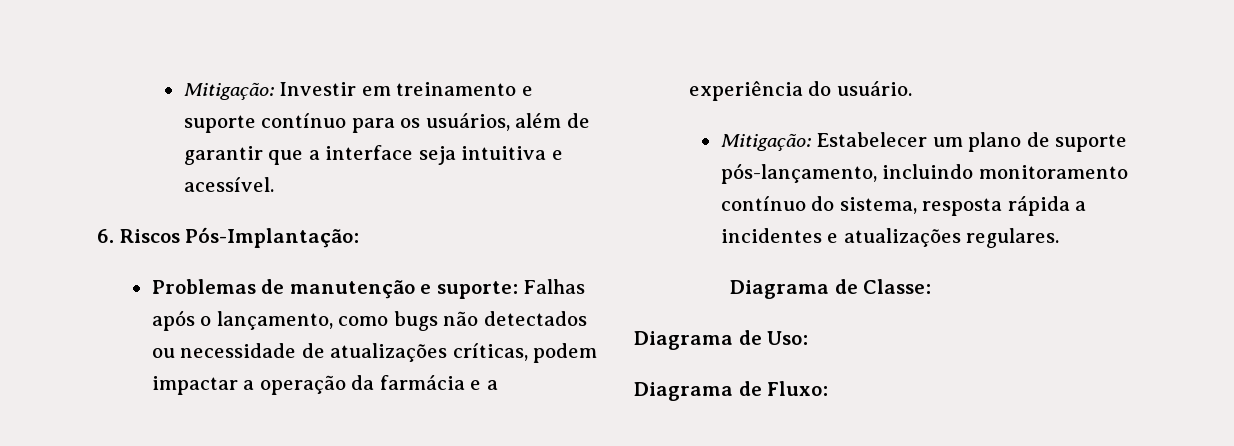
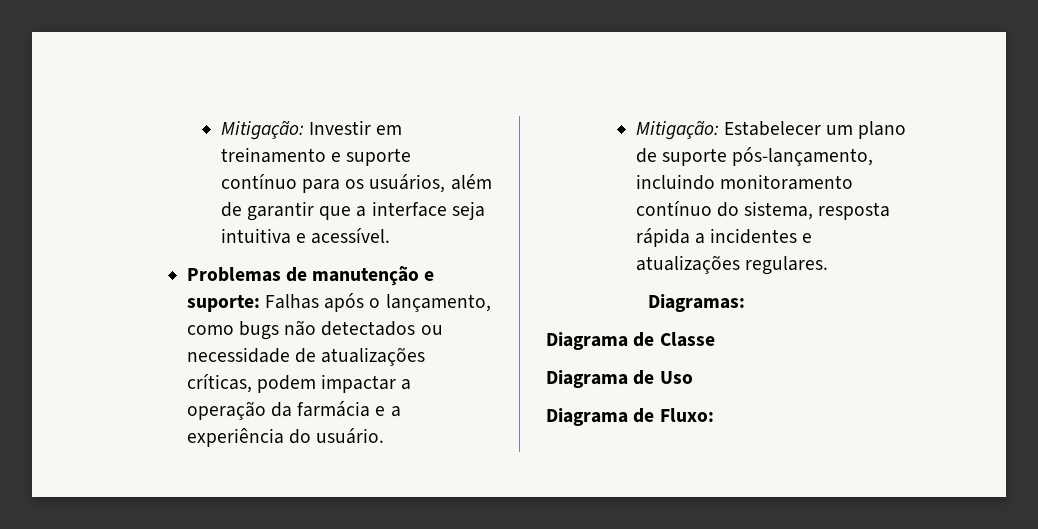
[97,227,360,248] // 6. Riscos Pós-Implantação: -> (391, 236) none
[729,279,932,299] [634,330,809,350] Diagrama de Classe: // Diagrama de Uso: -> [648,294,746,312] [546,332,715,350] [546,370,693,388] Diagramas: // Diagrama de Classe // Diagrama de Uso

